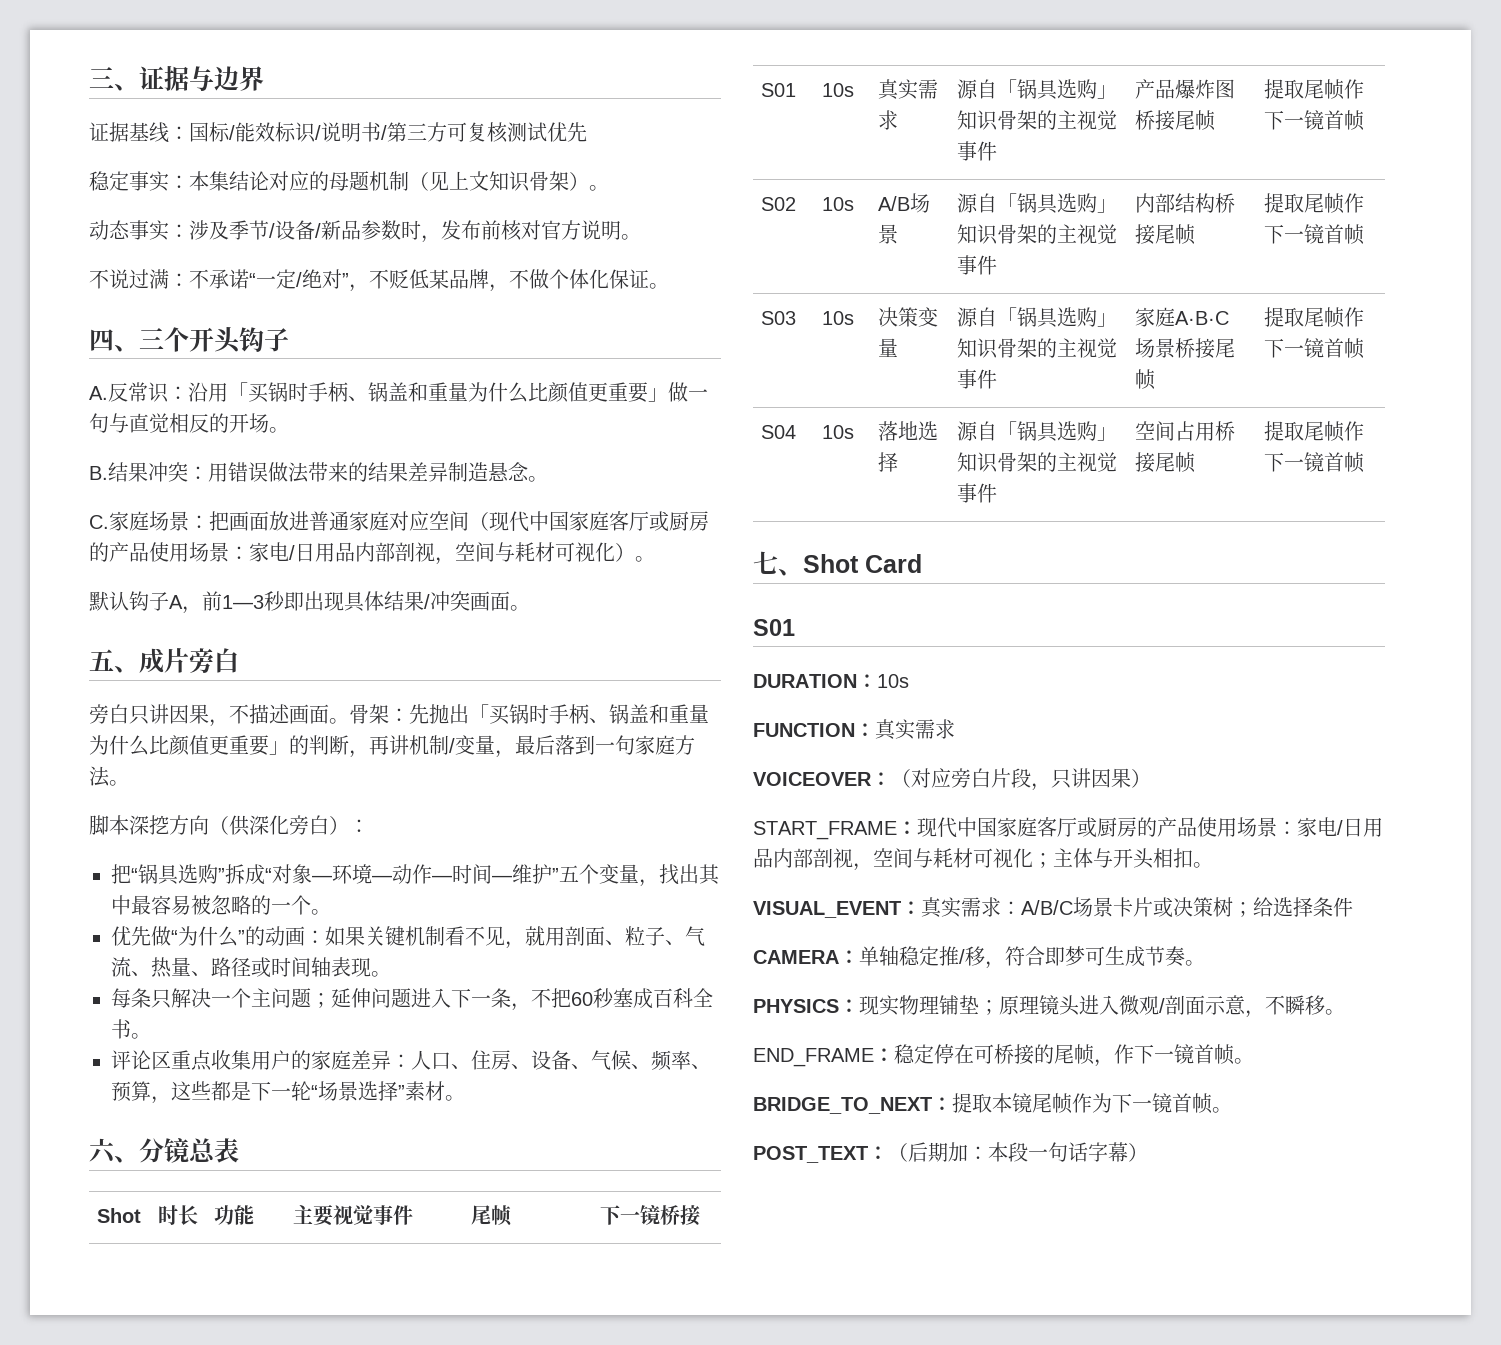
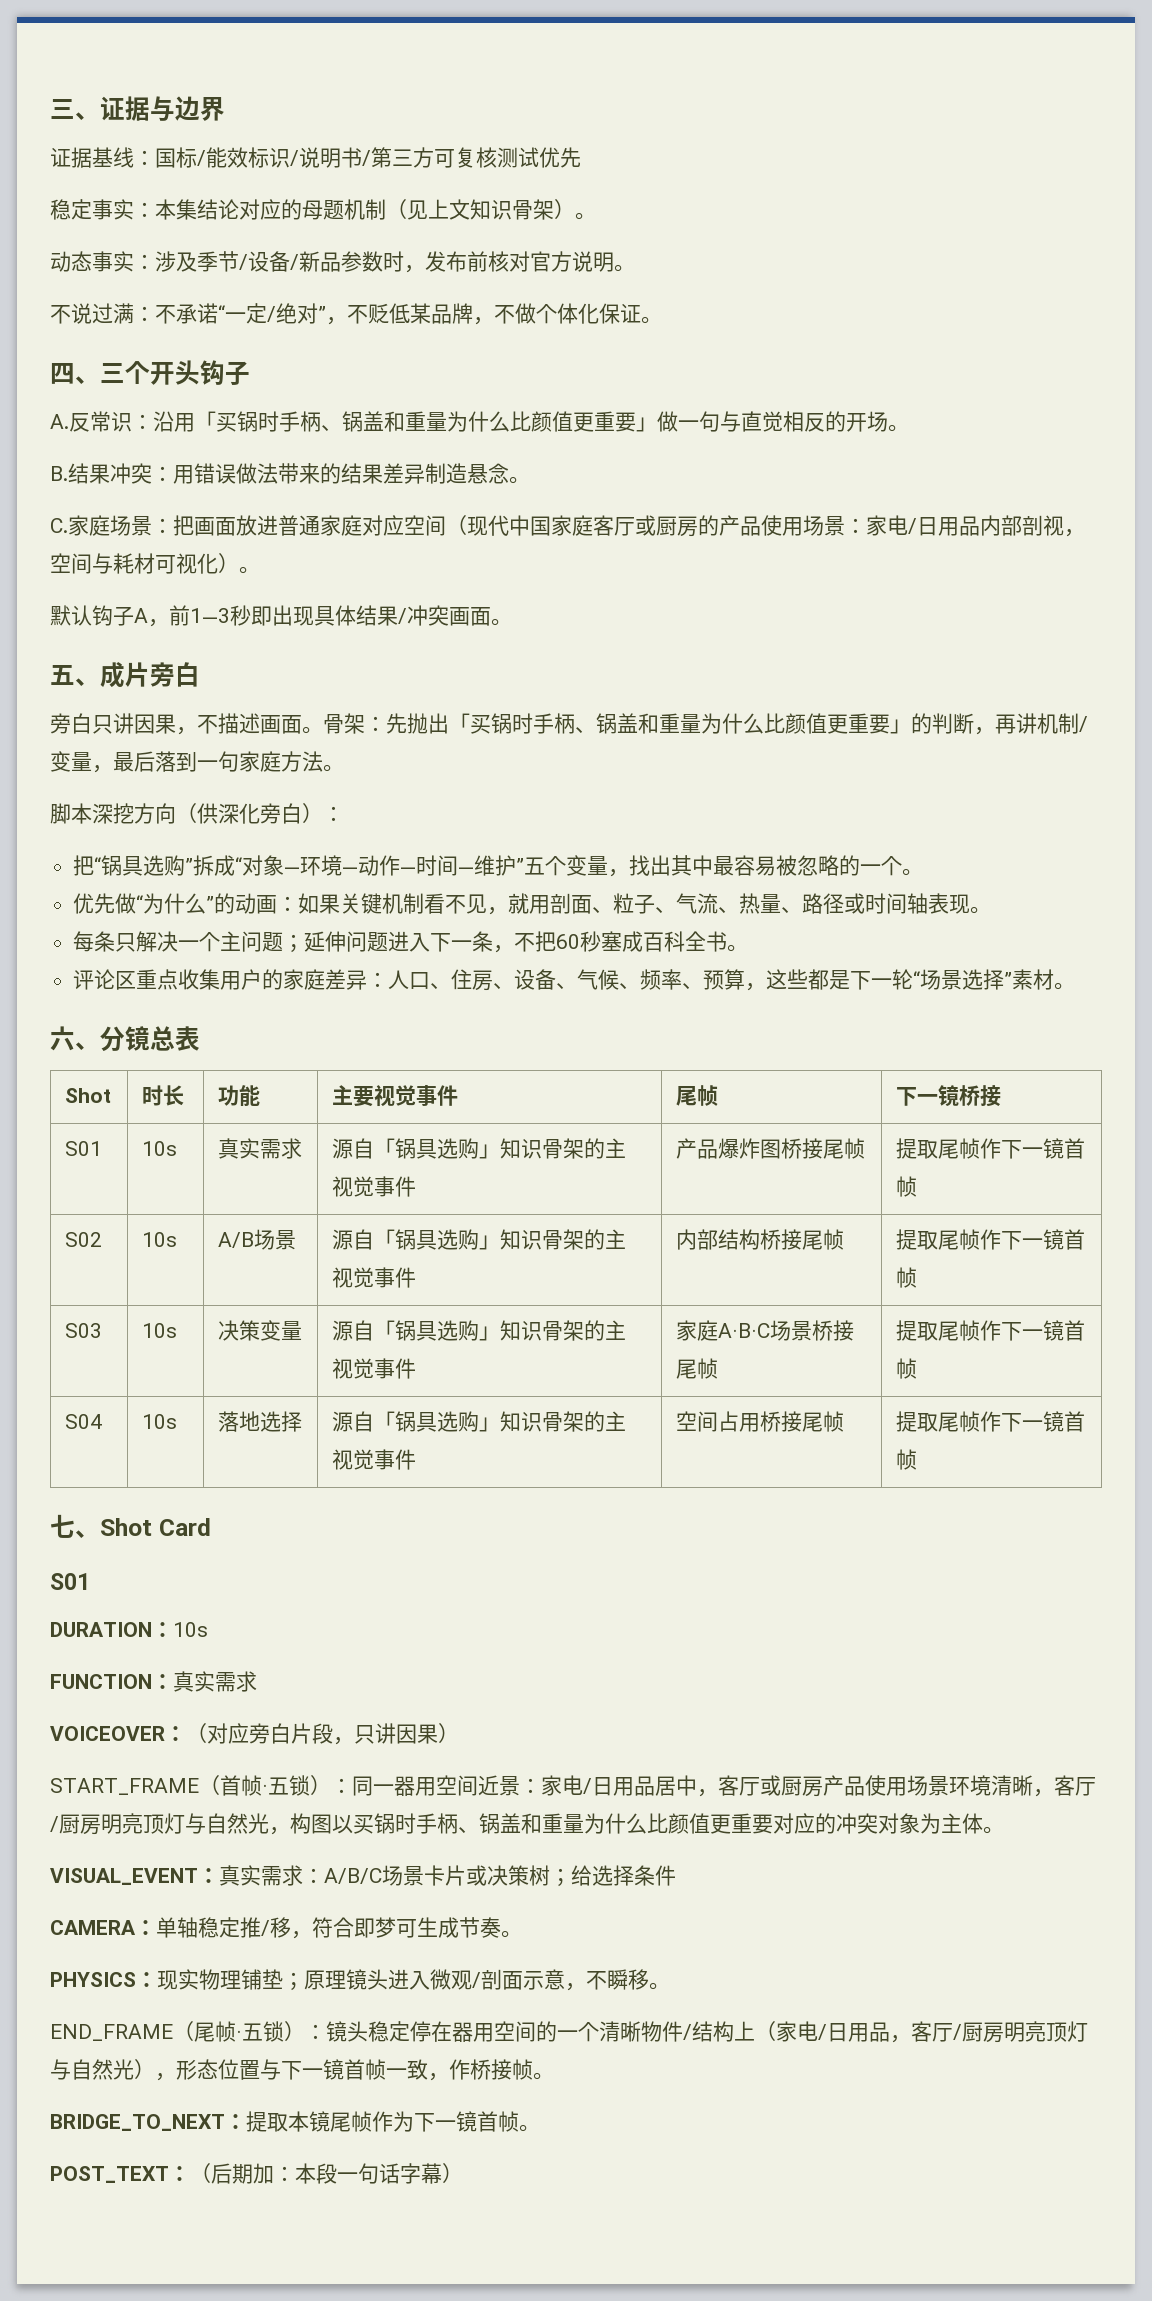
[897,817,1383,838] [753,848,1193,871] ：现代中国家庭客厅或厨房的产品使用场景：家电/日用品内部剖视，空间与耗材可视化；主体与开头相扣 -> [199,1775,1096,1797] [50,1813,983,1835] （首帧·五锁）：同一器用空间近景：家电/日用品居中，客厅或厨房产品使用场景环境清晰，客厅/厨房明亮顶灯与自然光，构图以买锅时手柄、锅盖和重量为什么比颜值更重要对应的冲突对象为主体
[874,1044,1214,1067] ：稳定停在可桥接的尾帧，作下一镜首 -> [173,2021,1088,2043] [50,2059,512,2081] （尾帧·五锁）：镜头稳定停在器用空间的一个清晰物件/结构上（家电/日用品，客厅/厨房明亮顶灯与自然光），形态位置与下一镜首帧一致，作桥接

